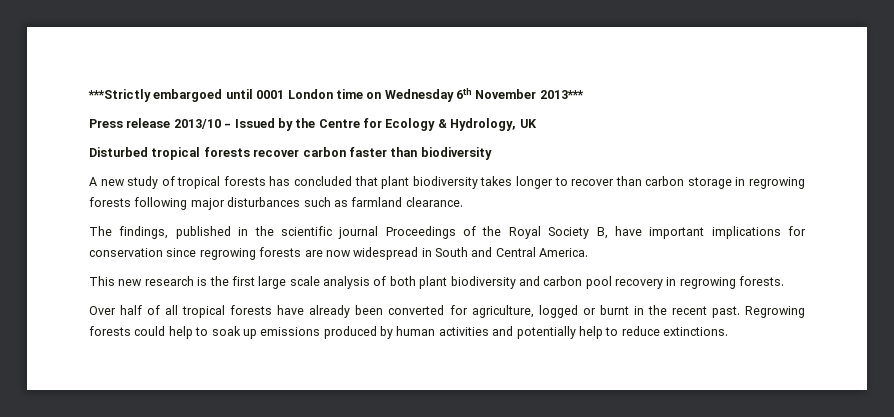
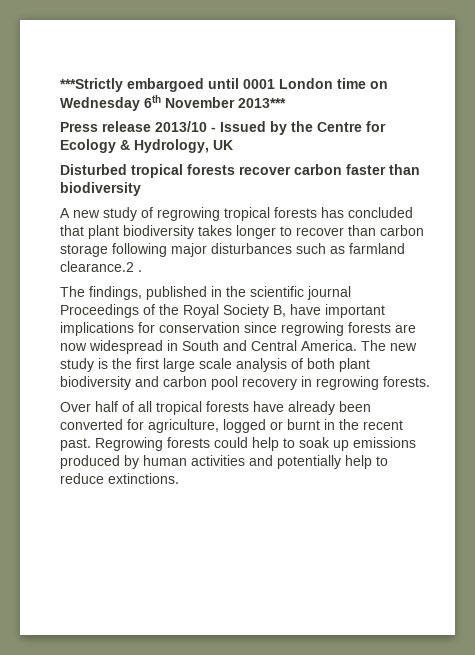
(175, 181) none -> [157,207,220,221] regrowing
[735,177,805,189] [89,197,131,207] in regrowing forests -> (108, 250) none
[405,197,463,207] clearance. -> [60,261,142,272] clearance.2 .
[89,276,194,286] // This new research -> [361,340,417,351] [60,358,94,372] The new study

